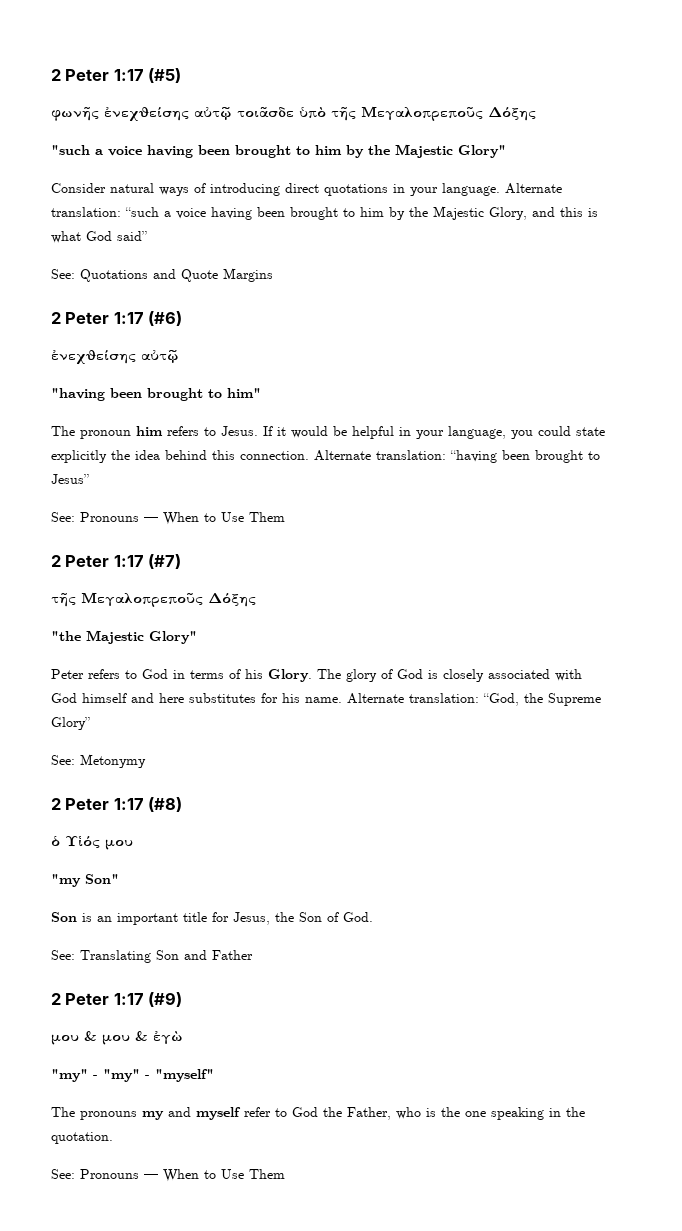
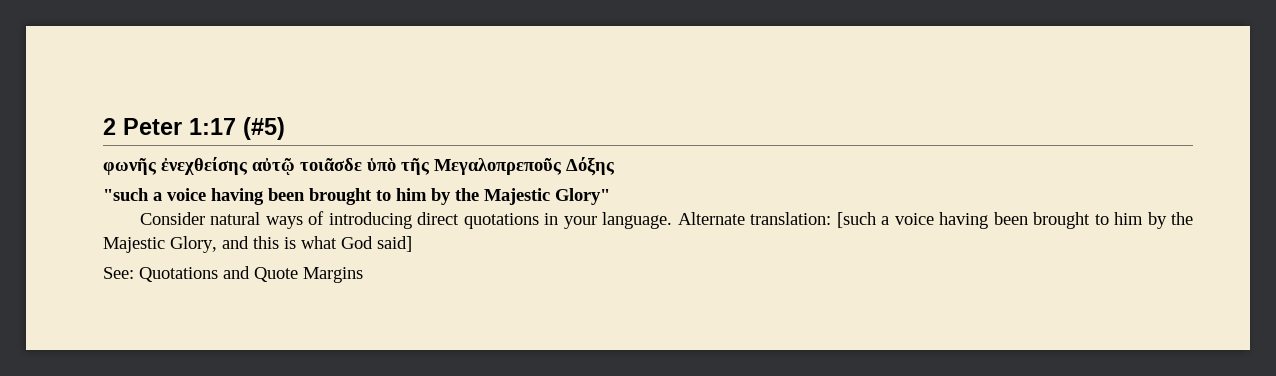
[125,207,159,217] “such -> [836,212,876,228] [such
[117,231,147,241] said” -> [377,236,412,252] said]
[51,311,183,326] [51,350,179,365] [51,388,261,401] [51,426,605,439] [51,450,600,463] [51,474,89,484] [51,512,285,525] [51,554,182,569] [51,592,256,607] [51,630,197,644] [51,669,582,682] [51,693,601,706] [51,717,90,730] [51,754,146,768] [51,797,183,812] [51,836,133,850] [51,874,119,887] [51,912,373,925] [51,950,253,963] [51,992,183,1007] [51,1031,183,1045] [51,1069,214,1082] [51,1107,585,1120] [51,1132,113,1144] [51,1169,285,1182] // 2 Peter 1:17 (#6) // ἐνεχθείσης αὐτῷ // "having been brought to him" // The pronoun him refers to Jesus. If it would be helpful in your language, you could state explicitly the idea behind this connection. Alternate translation: “having been brought to Jesus” // See: Pronouns — When to Use Them // 2 Peter 1:17 (#7) // τῆς Μεγαλοπρεποῦς Δόξης // "the Majestic Glory" // Peter refers to God in terms of his Glory. The glory of God is closely associated with God himself and here substitutes for his name. Alternate translation: “God, the Supreme Glory” // See: Metonymy // 2 Peter 1:17 (#8) // ὁ Υἱός μου // "my Son" // Son is an important title for Jesus, the Son of God. // See: Translating Son and Father // 2 Peter 1:17 (#9) // μου & μου & ἐγὼ // "my" - "my" - "myself" // The pronouns my and myself refer to God the Father, who is the one speaking in the quotation. // See: Pronouns — When to Use Them -> (363, 275) none

